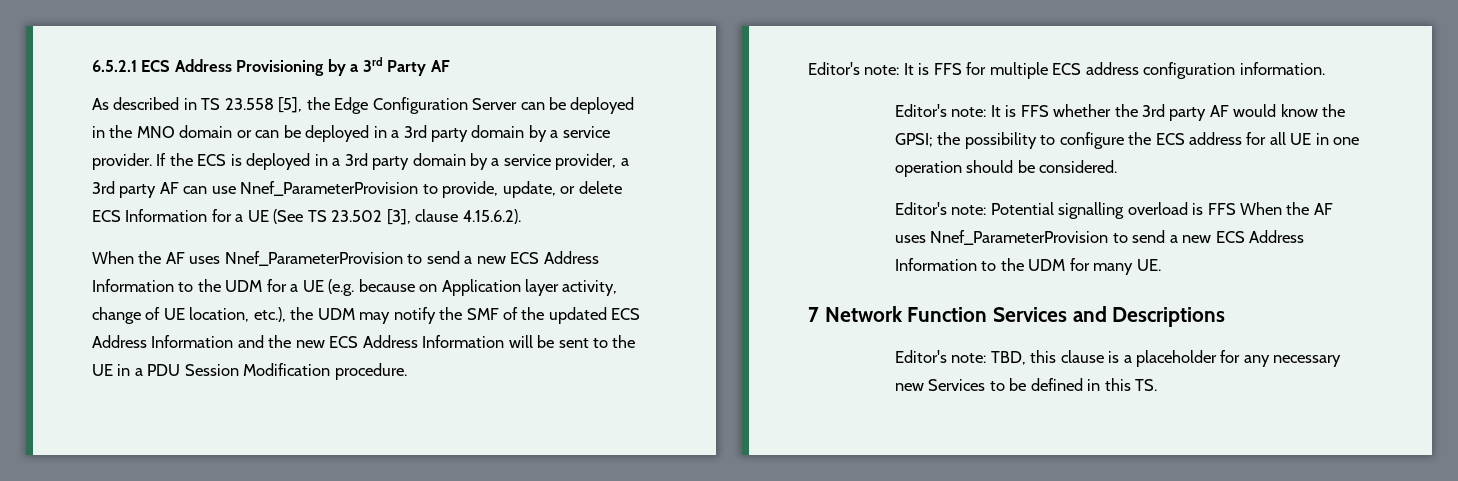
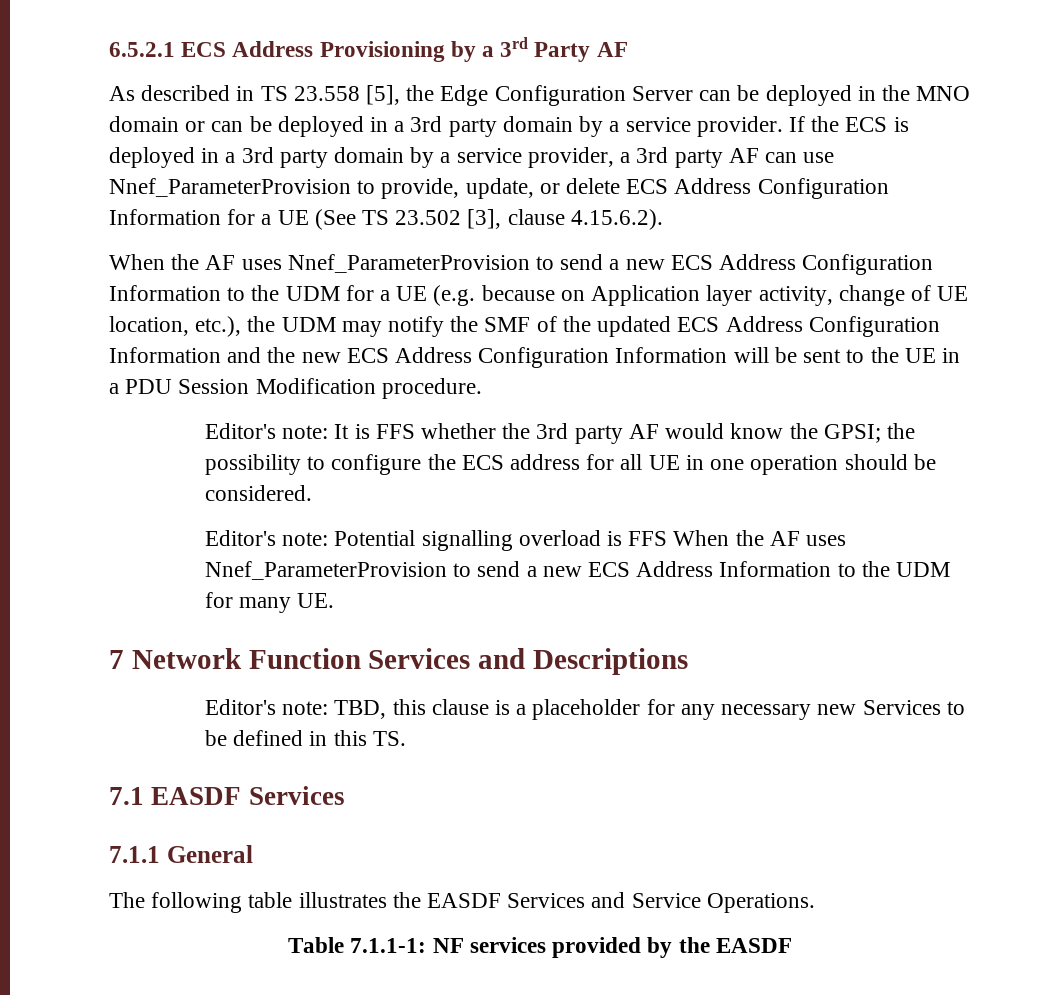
(121, 216) none -> [674,178,889,199] Address Configuration
(599, 257) none -> [802,254,934,275] Configuration
(147, 341) none -> [808,316,940,337] Configuration
(418, 341) none -> [478,347,610,368] Configuration
[808,62,1325,79] // Editor's note: It is FFS for multiple ECS address configuration information. -> (482, 388) none
(1157, 385) none -> [109,786,345,805] [109,845,253,863] [109,892,815,913] [288,937,792,958] // 7.1 EASDF Services // 7.1.1 General // The following table illustrates the EASDF Services and Service Operations. // Table 7.1.1-1: NF services provided by the EASDF

